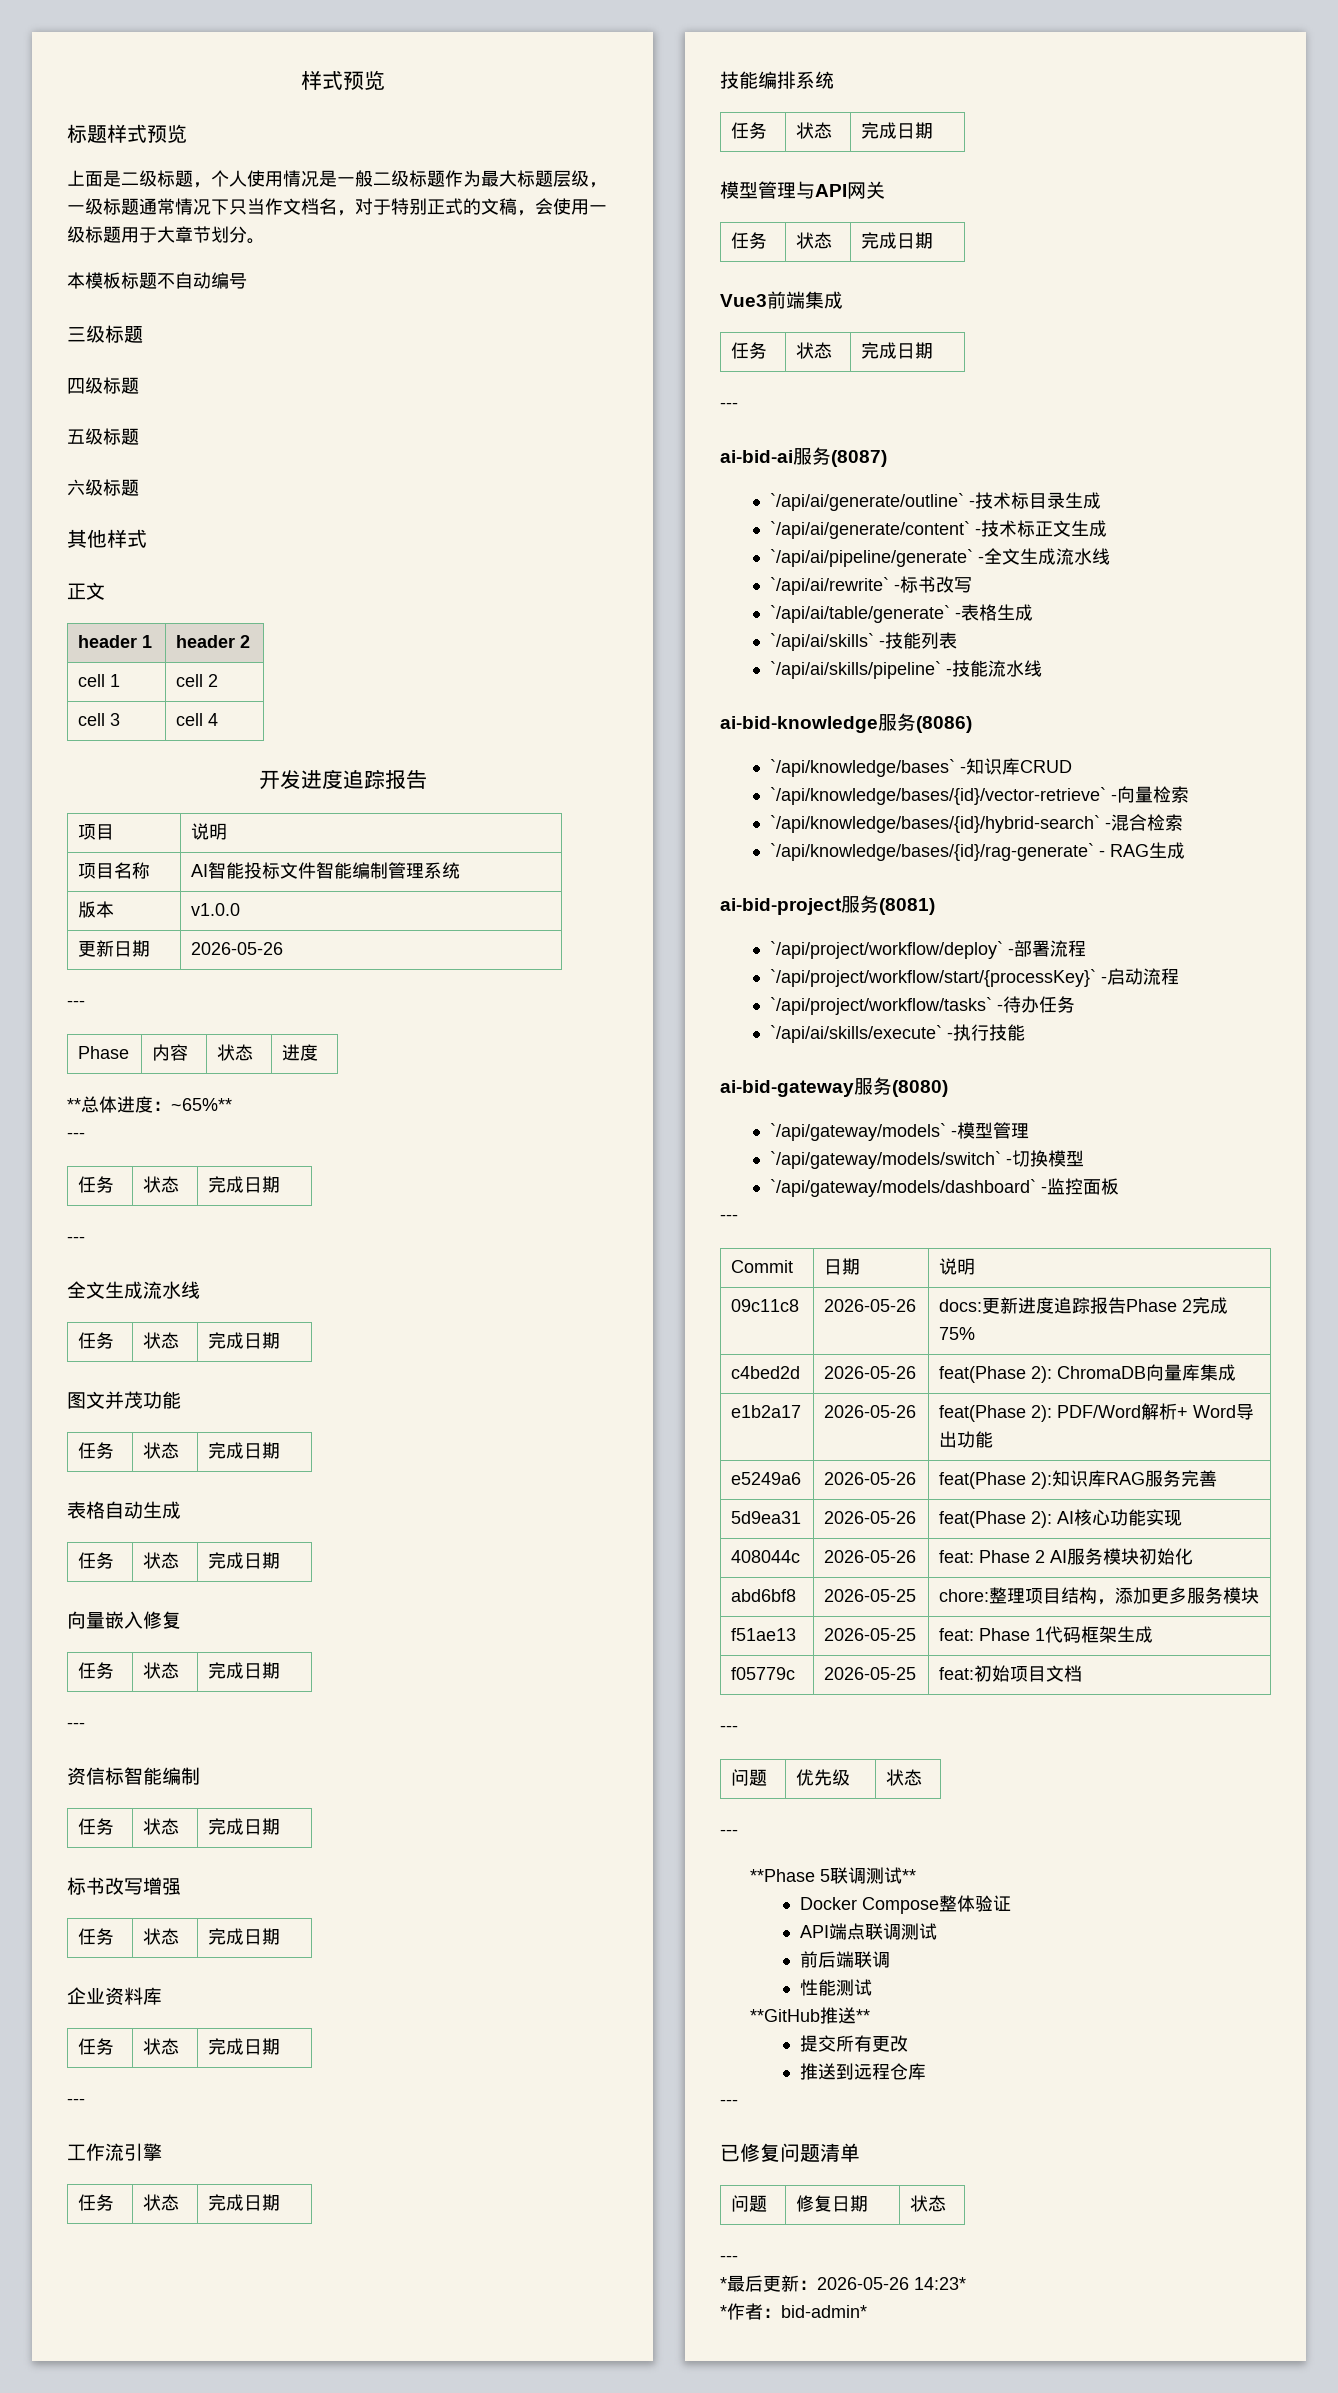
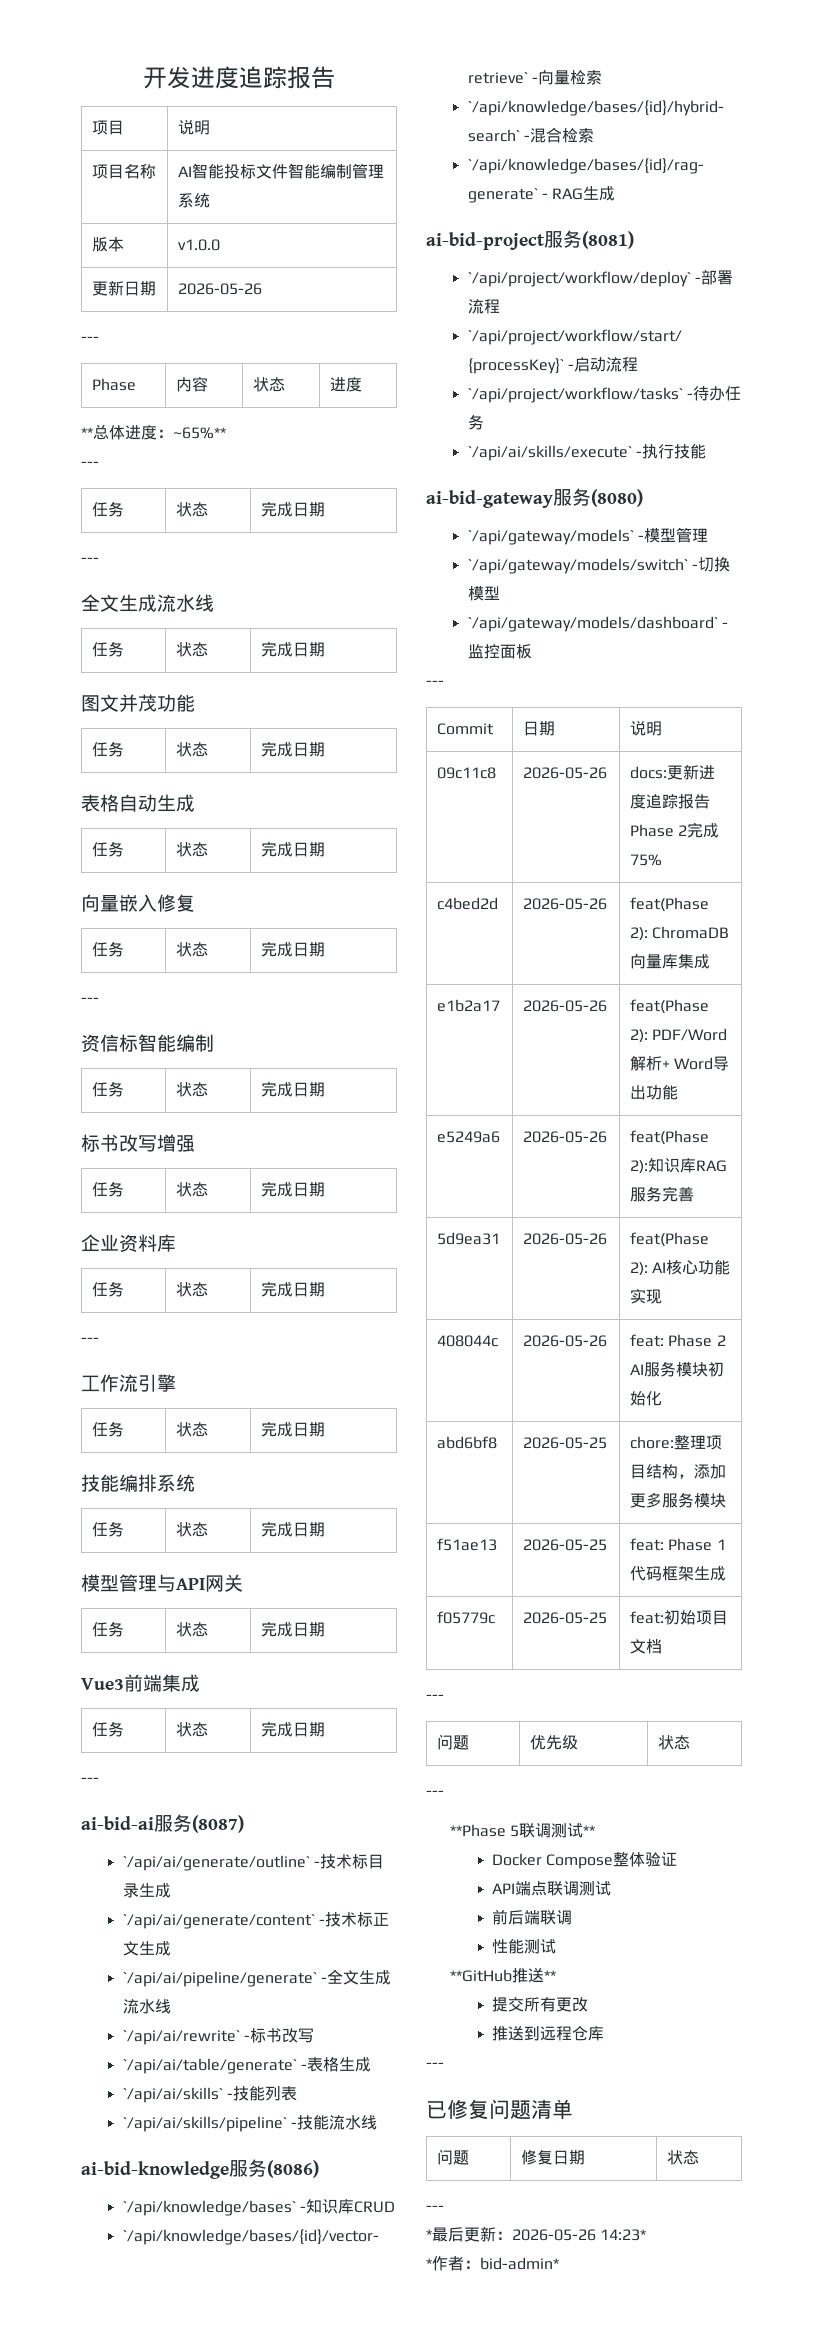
[300,70,385,90] [67,124,187,143] [67,170,607,188] [67,198,607,216] [67,226,265,244] [67,272,247,289] [67,325,143,343] [67,377,139,394] [67,428,139,445] [67,479,139,496] [67,529,147,548] [67,582,105,600] [78,635,153,648] [176,635,251,648] [78,674,121,687] [176,674,219,687] [78,713,121,726] [176,713,219,726] 样式预览 // 标题样式预览 // 上面是二级标题，个人使用情况是一般二级标题作为最大标题层级，一级标题通常情况下只当作文档名，对于特别正式的文稿，会使用一级标题用于大章节划分。 // 本模板标题不自动编号 // 三级标题 // 四级标题 // 五级标题 // 六级标题 // 其他样式 // 正文 // header 1 | header 2 // cell 1 | cell 2 // cell 3 | cell 4 // -> (143, 78) none

